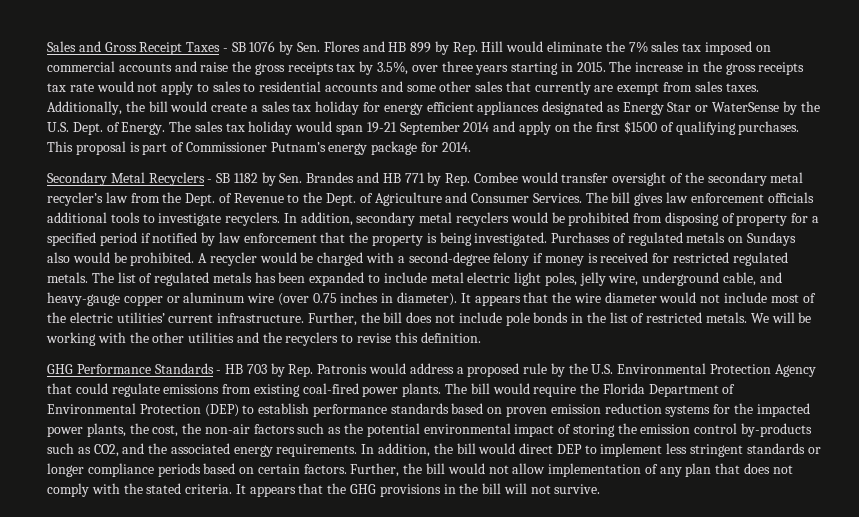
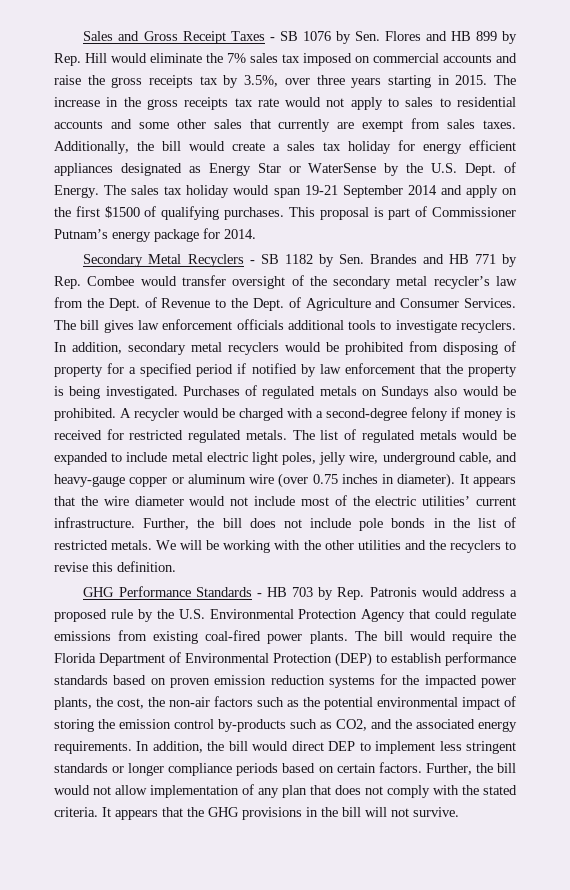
[254,272,306,283] has been -> [462,430,517,440] would be

